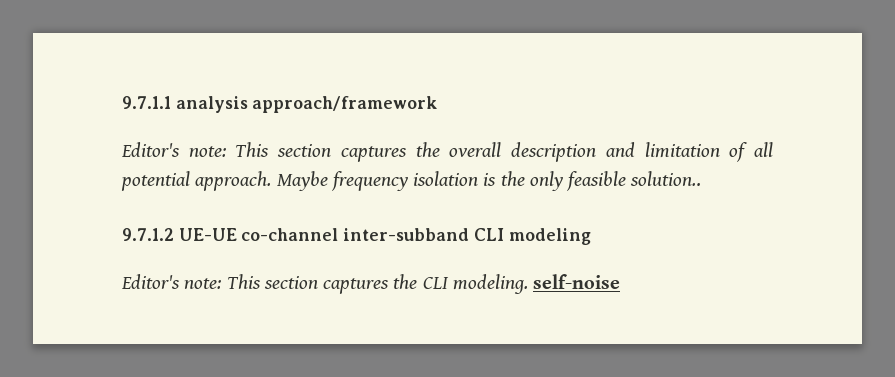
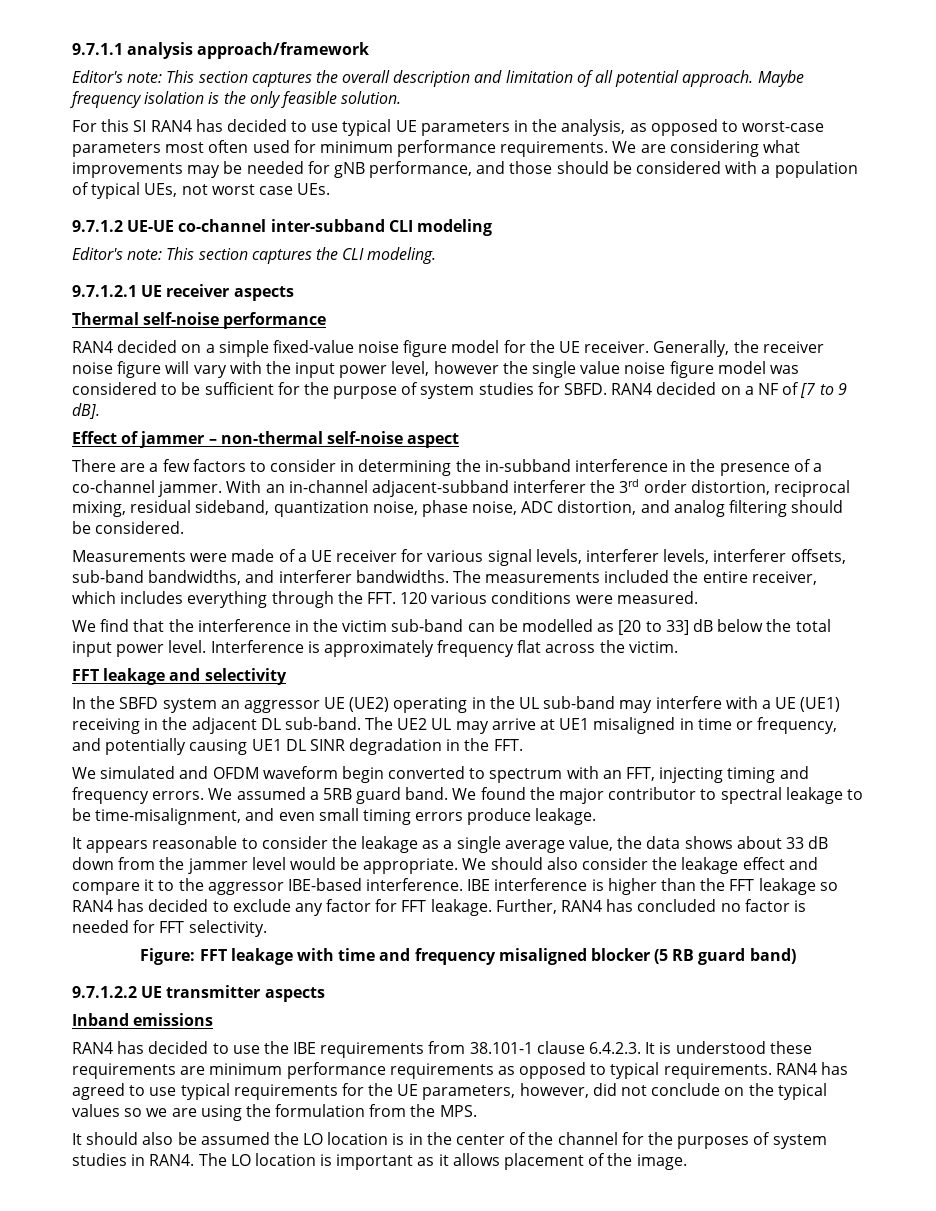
[630,171,702,186] solution.. -> [341,91,402,104] [72,119,825,136] [72,140,801,157] [72,161,858,178] [72,182,331,199] solution. // For this SI RAN4 has decided to use typical UE parameters in the analysis, as opposed to worst-case parameters most often used for minimum performance requirements. We are considering what improvements may be needed for gNB performance, and those should be considered with a population of typical UEs, not worst case UEs.
[533,274,621,289] self-noise -> [72,284,294,301] [72,312,327,329] [72,340,824,357] [72,361,799,378] [72,382,847,399] [72,403,100,419] [72,431,460,448] [72,459,822,476] [72,479,851,497] [72,500,844,517] [72,521,185,534] [72,549,846,566] [72,570,817,585] [72,591,698,608] [72,619,831,635] [72,640,678,657] [72,668,287,685] [72,696,841,713] [72,717,838,734] [72,738,523,755] [72,766,809,783] [72,787,863,804] [72,808,597,825] [72,836,829,853] [72,857,818,874] [72,878,838,895] [72,899,806,916] [72,920,267,937] [140,948,796,965] [72,985,325,1002] [72,1013,214,1026] [72,1041,812,1058] [72,1062,849,1079] [72,1083,827,1100] [72,1104,477,1121] [72,1132,827,1149] [72,1153,687,1170] // 9.7.1.2.1 UE receiver aspects // Thermal self-noise performance // RAN4 decided on a simple fixed-value noise figure model for the UE receiver. Generally, the receiver noise figure will vary with the input power level, however the single value noise figure model was considered to be sufficient for the purpose of system studies for SBFD. RAN4 decided on a NF of [7 to 9 dB]. // Effect of jammer – non-thermal self-noise aspect // There are a few factors to consider in determining the in-subband interference in the presence of a co-channel jammer. With an in-channel adjacent-subband interferer the 3rd order distortion, reciprocal mixing, residual sideband, quantization noise, phase noise, ADC distortion, and analog filtering should be considered. // Measurements were made of a UE receiver for various signal levels, interferer levels, interferer offsets, sub-band bandwidths, and interferer bandwidths. The measurements included the entire receiver, which includes everything through the FFT. 120 various conditions were measured. // We find that the interference in the victim sub-band can be modelled as [20 to 33] dB below the total input power level. Interference is approximately frequency flat across the victim. // FFT leakage and selectivity // In the SBFD system an aggressor UE (UE2) operating in the UL sub-band may interfere with a UE (UE1) receiving in the adjacent DL sub-band. The UE2 UL may arrive at UE1 misaligned in time or frequency, and potentially causing UE1 DL SINR degradation in the FFT. // We simulated and OFDM waveform begin converted to spectrum with an FFT, injecting timing and frequency errors. We assumed a 5RB guard band. We found the major contributor to spectral leakage to be time-misalignment, and even small timing errors produce leakage. // It appears reasonable to consider the leakage as a single average value, the data shows about 33 dB down from the jammer level would be appropriate. We should also consider the leakage effect and compare it to the aggressor IBE-based interference. IBE interference is higher than the FFT leakage so RAN4 has decided to exclude any factor for FFT leakage. Further, RAN4 has concluded no factor is needed for FFT selectivity. // Figure: FFT leakage with time and frequency misaligned blocker (5 RB guard band) // 9.7.1.2.2 UE transmitter aspects // Inband emissions // RAN4 has decided to use the IBE requirements from 38.101-1 clause 6.4.2.3. It is understood these requirements are minimum performance requirements as opposed to typical requirements. RAN4 has agreed to use typical requirements for the UE parameters, however, did not conclude on the typical values so we are using the formulation from the MPS. // It should also be assumed the LO location is in the center of the channel for the purposes of system studies in RAN4. The LO location is important as it allows placement of the image.

